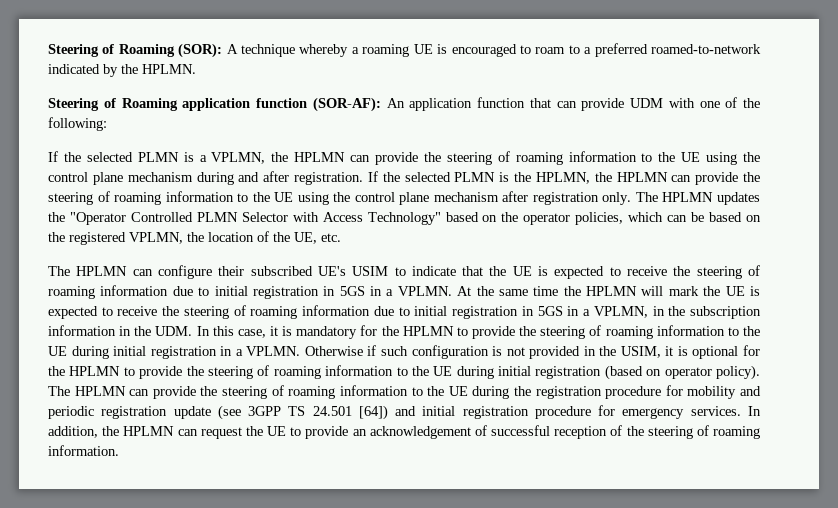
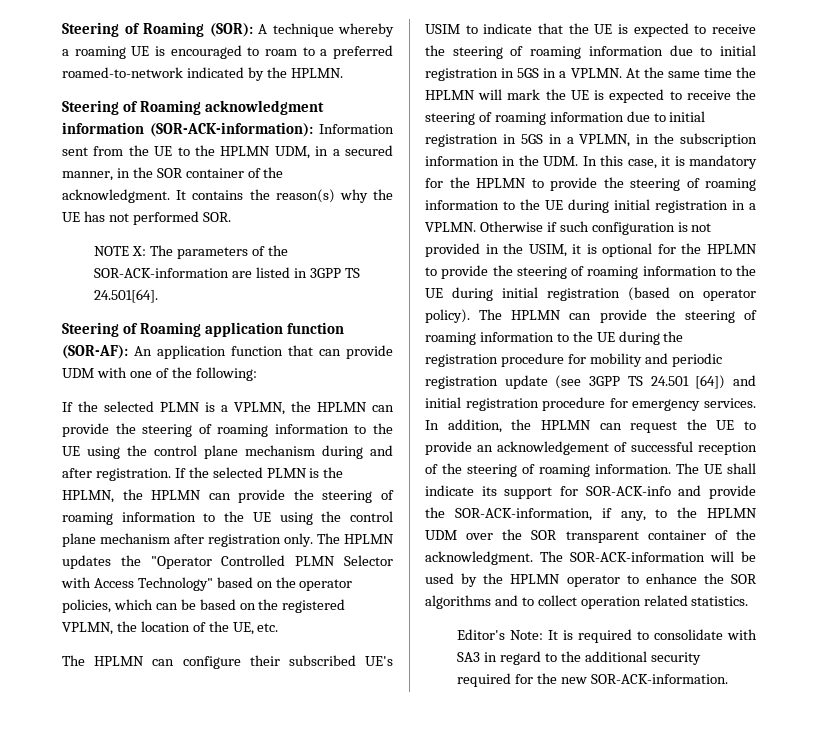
(196, 69) none -> [62,100,324,115] [62,122,394,137] [62,145,393,159] [62,167,284,181] [62,189,393,203] [62,211,231,225] [94,245,288,259] [94,267,360,278] [94,289,159,303] // Steering of Roaming acknowledgment information (SOR-ACK-information): Information sent from the UE to the HPLMN UDM, in a secured manner, in the SOR container of the acknowledgment. It contains the reason(s) why the UE has not performed SOR. // NOTE X: The parameters of the SOR-ACK-information are listed in 3GPP TS 24.501[64].
(119, 450) none -> [676,463,756,474] [425,485,756,499] [425,507,757,521] [425,529,756,543] [425,551,756,565] [425,573,757,587] [425,595,749,609] [457,629,757,643] [457,651,701,665] [457,673,728,687] The UE shall indicate its support for SOR-ACK-info and provide the SOR-ACK-information, if any, to the HPLMN UDM over the SOR transparent container of the acknowledgment. The SOR-ACK-information will be used by the HPLMN operator to enhance the SOR algorithms and to collect operation related statistics. // Editor's Note: It is required to consolidate with SA3 in regard to the additional security required for the new SOR-ACK-information.

